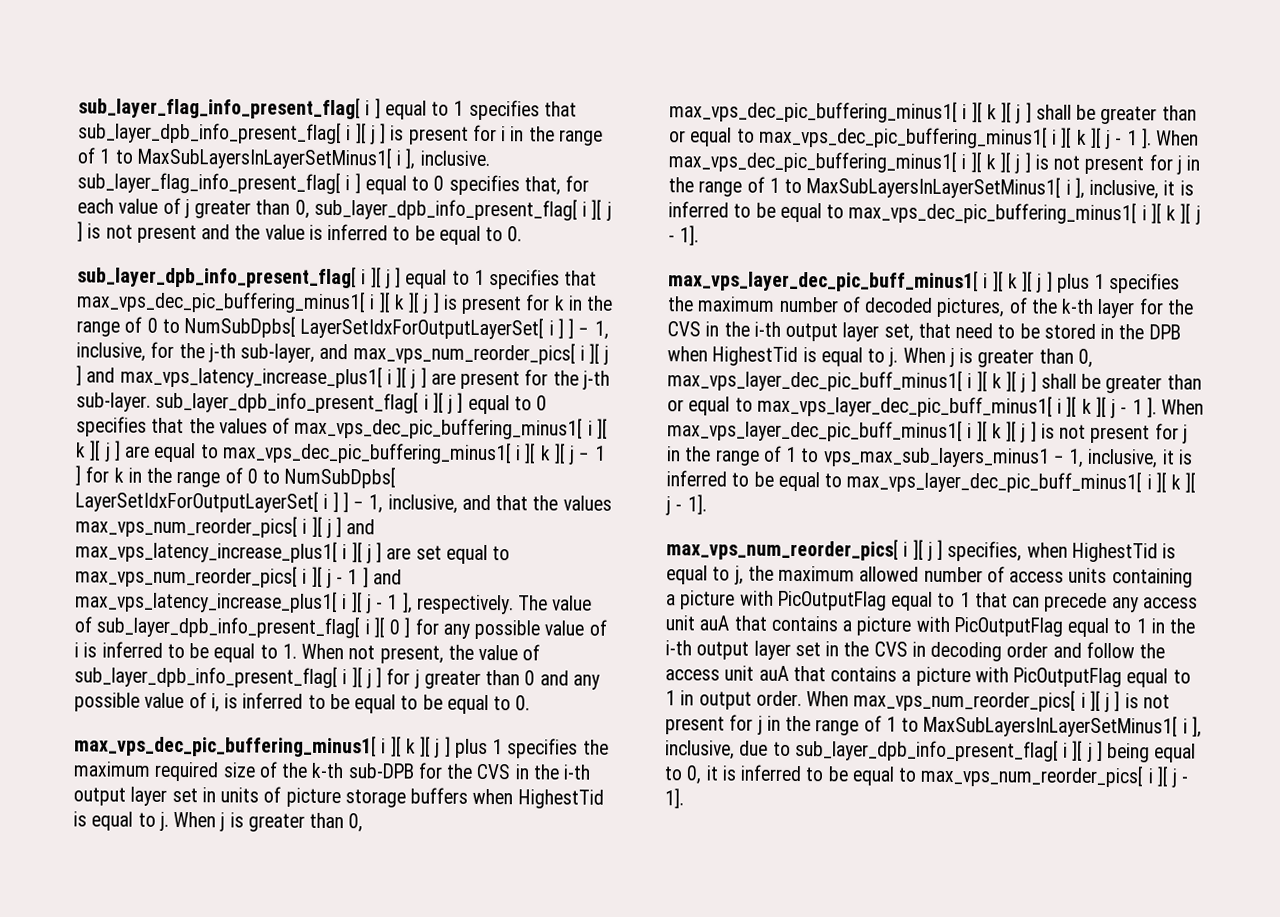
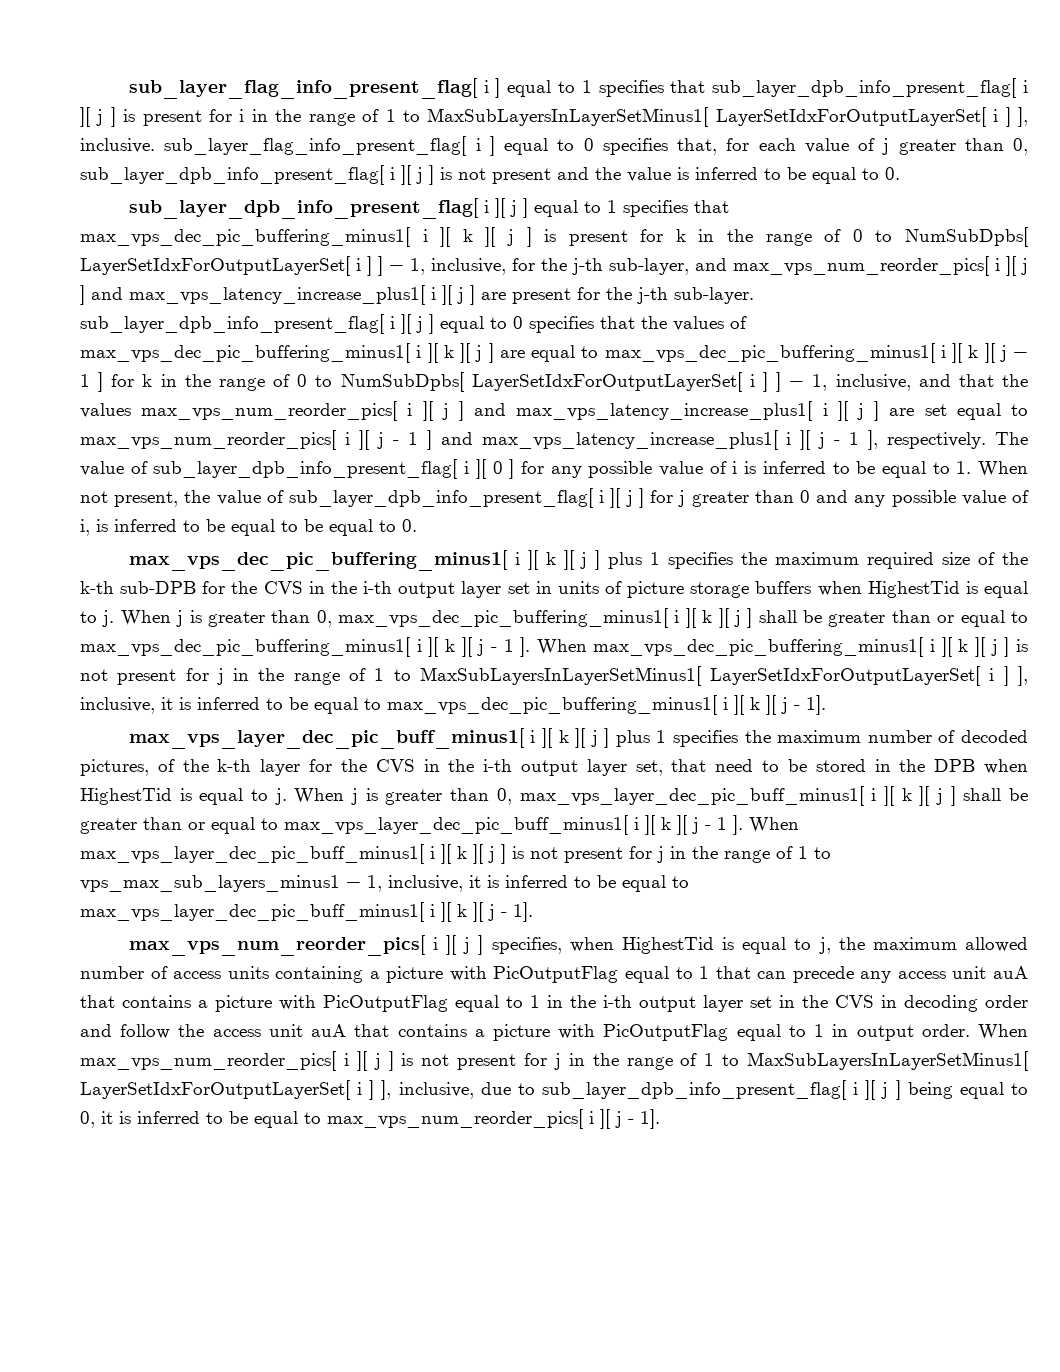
[396,150,402,166] i -> [715,107,1011,127] LayerSetIdxForOutputLayerSet[ i ]
[1065,179,1071,195] i -> [710,666,1009,686] LayerSetIdxForOutputLayerSet[ i ]
[1182,718,1188,734] i -> [80,1080,375,1100] LayerSetIdxForOutputLayerSet[ i ]

